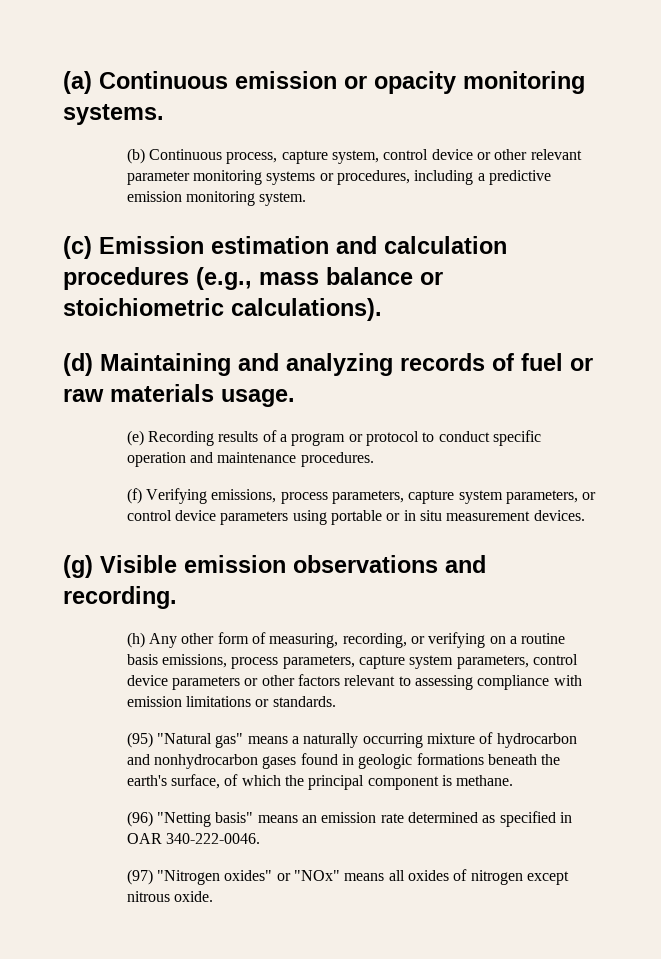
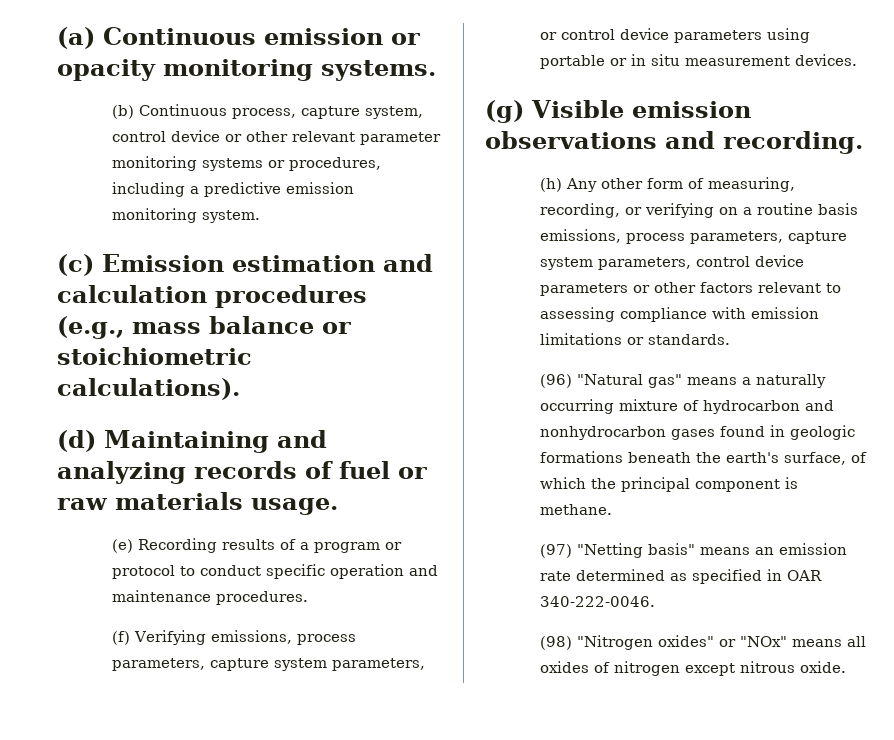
[126,732,153,748] (95) -> [539,374,572,388] (96)
[126,811,153,827] (96) -> [539,544,572,558] (97)
[126,869,153,885] (97) -> [539,636,572,650] (98)

